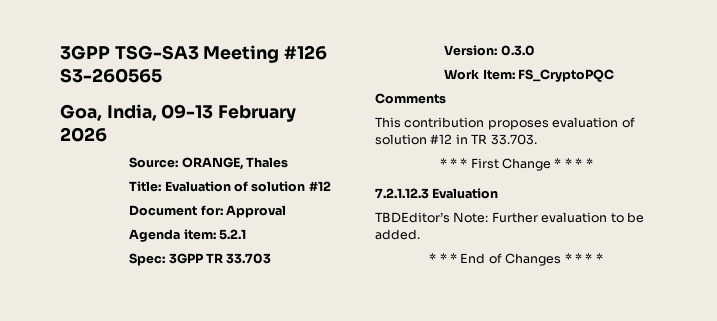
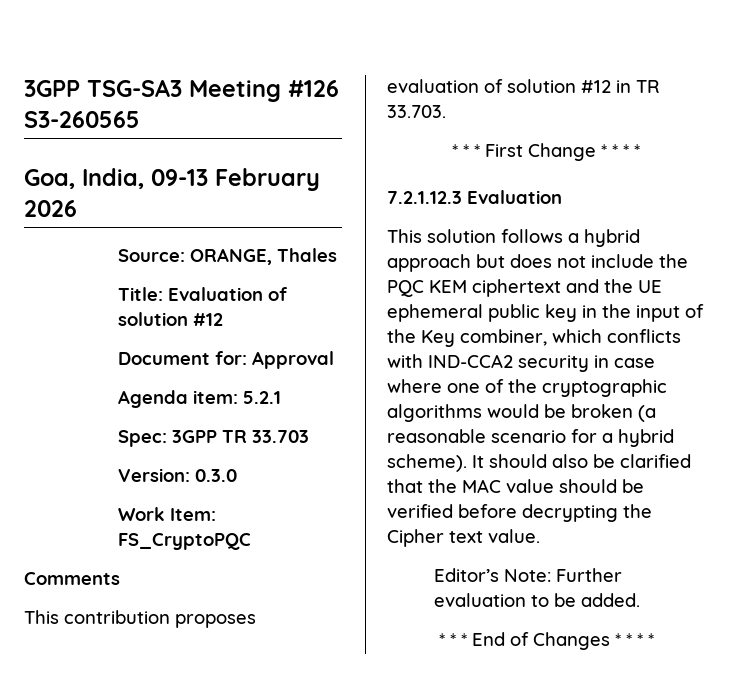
[375,212,450,223] TBDEditor’s -> [387,229,640,247] [387,254,688,272] [387,279,662,297] [387,304,704,322] [387,329,681,347] [387,354,655,372] [387,379,667,397] [387,404,656,422] [387,429,674,447] [387,454,691,472] [387,479,644,493] [387,504,652,522] [387,529,540,547] [434,568,500,582] This solution follows a hybrid approach but does not include the PQC KEM ciphertext and the UE ephemeral public key in the input of the Key combiner, which conflicts with IND-CCA2 security in case where one of the cryptographic algorithms would be broken (a reasonable scenario for a hybrid scheme). It should also be clarified that the MAC value should be verified before decrypting the Cipher text value. // Editor’s

